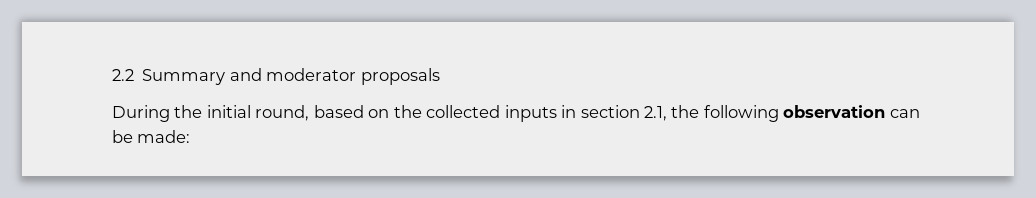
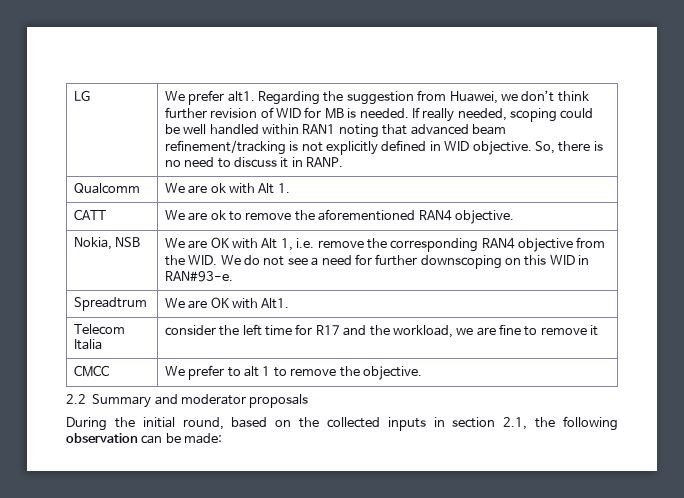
(112, 75) none -> [73,90,90,101] [164,90,589,105] [164,107,594,122] [164,124,506,138] [164,140,603,155] [164,157,344,168] [73,183,140,194] [164,183,290,194] [73,209,106,220] [164,209,514,224] [73,237,141,250] [164,237,606,252] [164,254,590,269] [164,271,233,282] [73,297,147,311] [164,297,290,309] [73,324,125,335] [73,339,102,350] [164,324,599,338] [73,365,109,377] [164,365,422,380] LG | We prefer alt1. Regarding the suggestion from Huawei, we don’t think further revision of WID for MB is needed. If really needed, scoping could be well handled within RAN1 noting that advanced beam refinement/tracking is not explicitly defined in WID objective. So, there is no need to discuss it in RANP. // Qualcomm | We are ok with Alt 1. // CATT | We are ok to remove the aforementioned RAN4 objective. // Nokia, NSB | We are OK with Alt 1, i.e. remove the corresponding RAN4 objective from the WID. We do not see a need for further downscoping on this WID in RAN#93-e. // Spreadtrum | We are OK with Alt1. // Telecom Italia | consider the left time for R17 and the workload, we are fine to remove it // CMCC | We prefer to alt 1 to remove the objective. //

